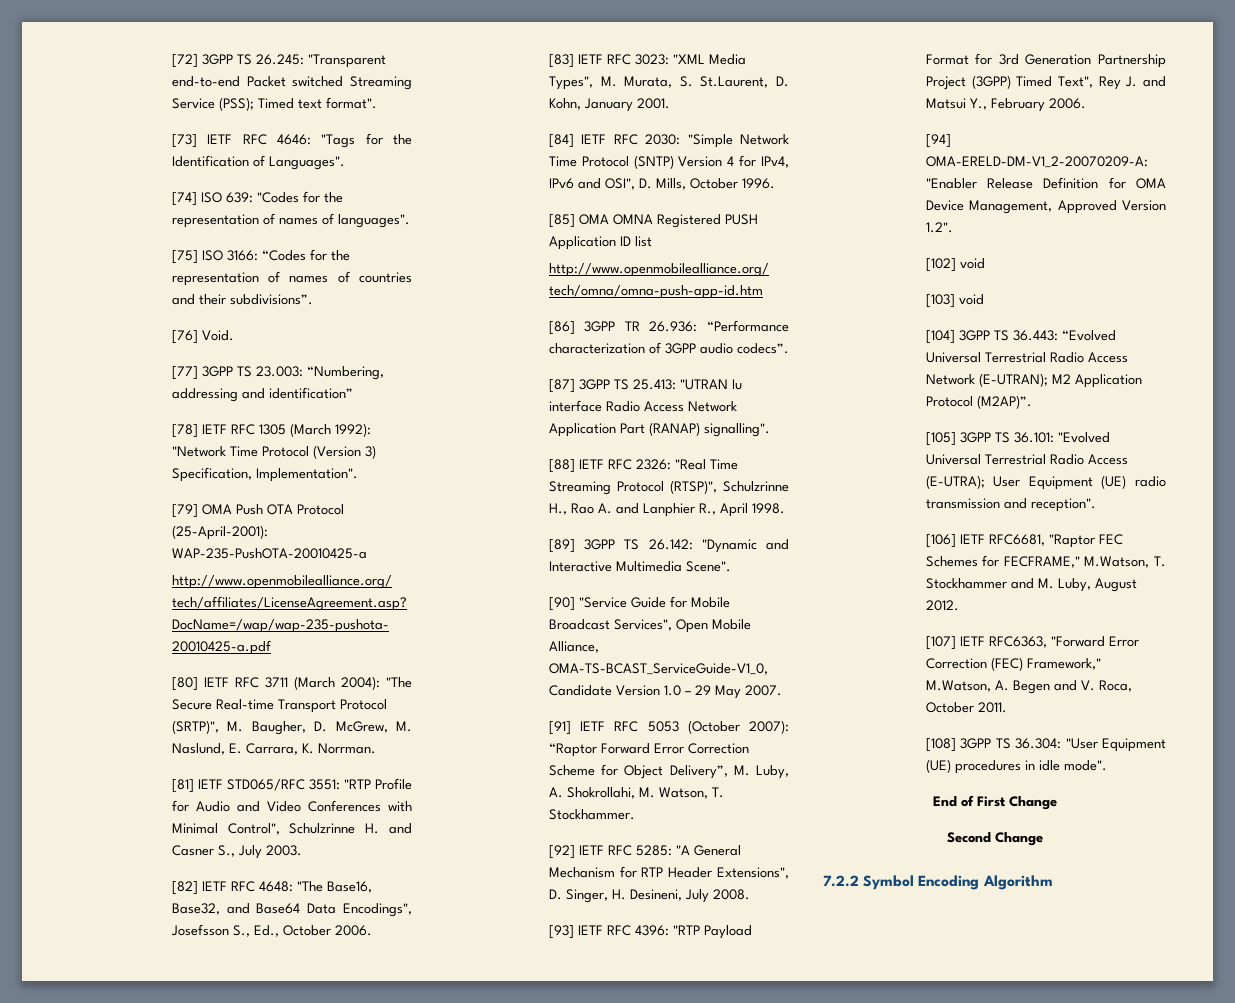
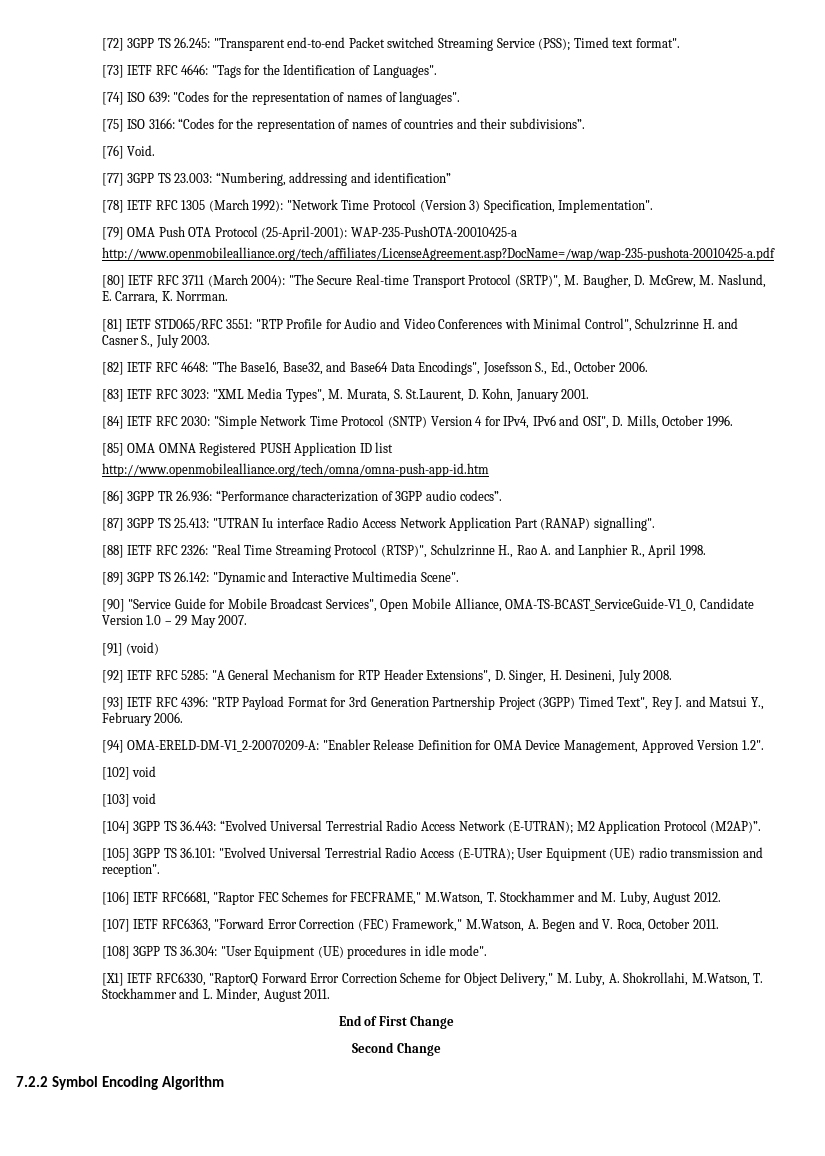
[580,720,789,734] [548,743,749,757] [548,764,789,779] [548,787,724,799] [548,809,635,820] IETF RFC 5053 (October 2007): “Raptor Forward Error Correction Scheme for Object Delivery”, M. Luby, A. Shokrollahi, M. Watson, T. Stockhammer. -> [126,642,160,655] (void)
(1107, 765) none -> [101,972,764,986] [101,988,331,1002] // [X1] IETF RFC6330, "RaptorQ Forward Error Correction Scheme for Object Delivery," M. Luby, A. Shokrollahi, M.Watson, T. Stockhammer and L. Minder, August 2011.

